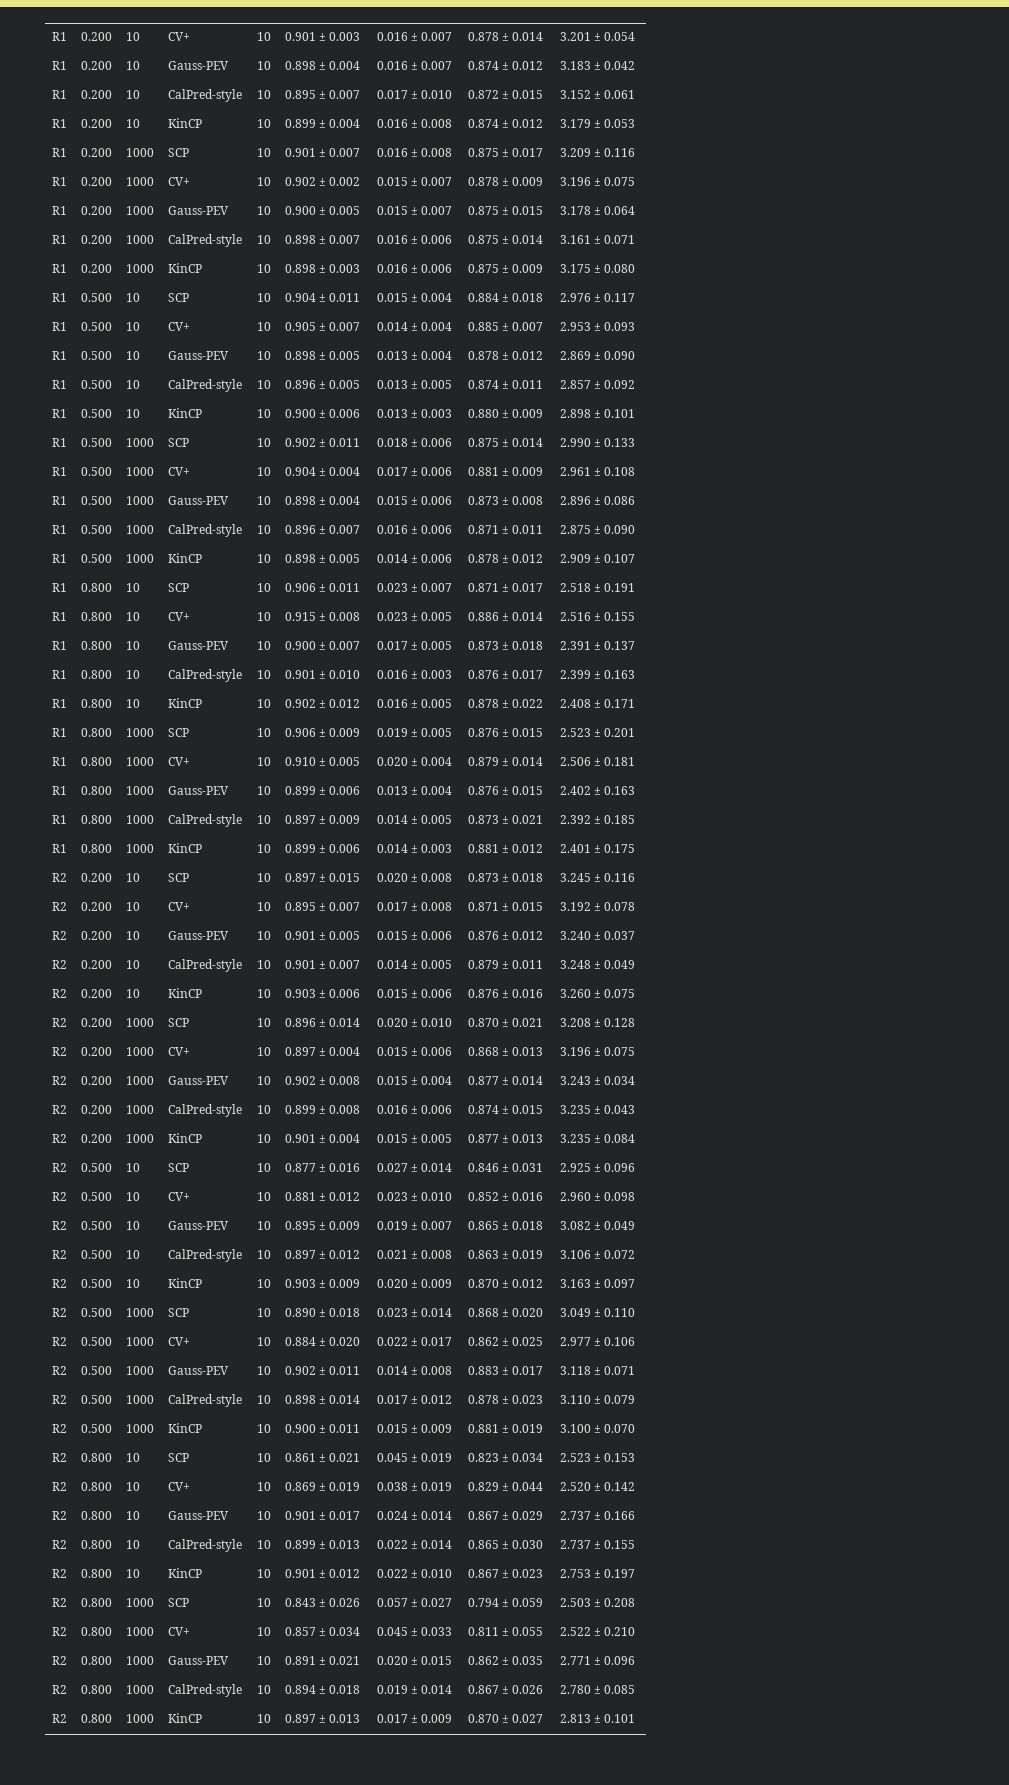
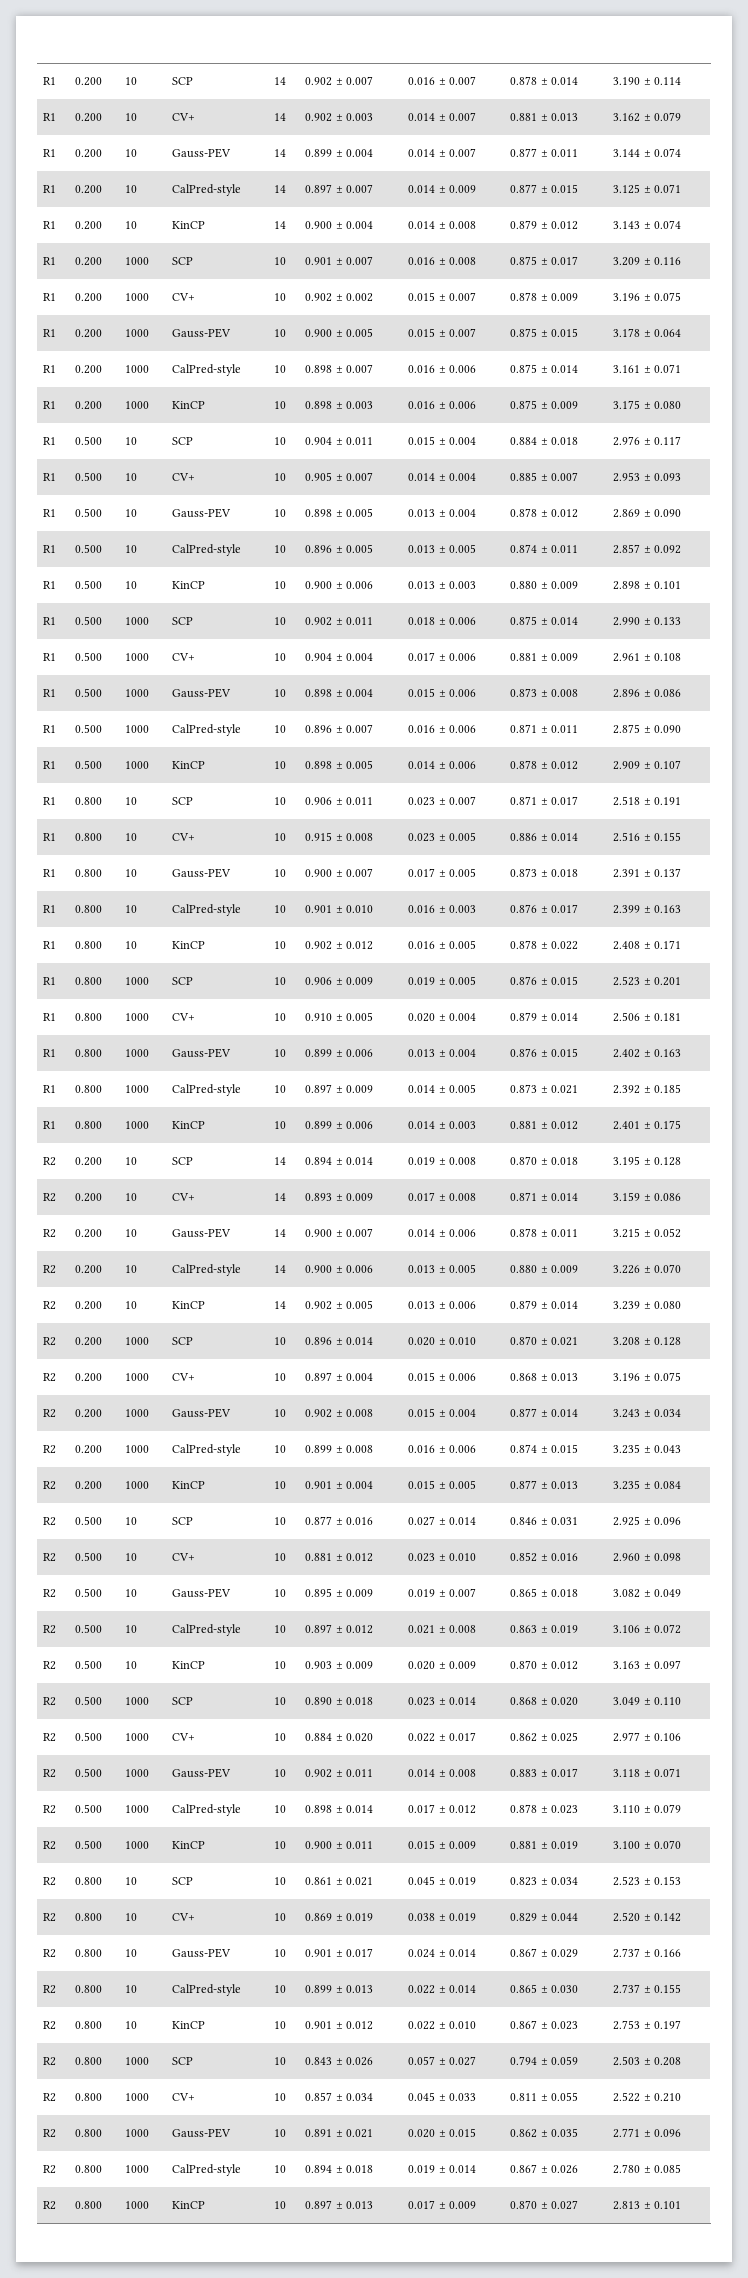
[51,32,67,41] [80,32,112,41] [125,32,140,41] [167,32,190,41] [256,32,271,41] [284,32,361,41] R1 | 0.200 | 10 | CV+ | 10 | 0.901 ± 0.003 -> [43,77,57,85] [75,77,103,86] [125,77,138,85] [172,77,194,85] [274,77,287,85] [305,76,374,86] R1 | 0.200 | 10 | SCP | 14 | 0.902 ± 0.007
[559,32,636,41] 3.201 ± 0.054 -> [613,77,682,85] [43,113,57,121] [75,113,103,122] [125,113,138,121] [172,113,196,121] [274,113,287,121] [305,113,374,122] [408,112,477,121] [510,113,579,121] [613,112,682,122] 3.190 ± 0.114 // R1 | 0.200 | 10 | CV+ | 14 | 0.902 ± 0.003 | 0.014 ± 0.007 | 0.881 ± 0.013 | 3.162 ± 0.079
[256,61,271,70] [284,61,361,70] [376,61,453,70] [467,61,544,70] [559,61,636,70] 10 | 0.898 ± 0.004 | 0.016 ± 0.007 | 0.874 ± 0.012 | 3.183 ± 0.042 -> [274,149,287,157] [305,149,374,157] [408,148,477,157] [510,148,579,157] [613,148,682,157] 14 | 0.899 ± 0.004 | 0.014 ± 0.007 | 0.877 ± 0.011 | 3.144 ± 0.074
[256,90,271,99] [284,90,361,99] [376,90,453,99] [467,90,544,99] [559,90,636,99] 10 | 0.895 ± 0.007 | 0.017 ± 0.010 | 0.872 ± 0.015 | 3.152 ± 0.061 -> [274,185,287,193] [305,184,374,193] [408,185,477,193] [510,184,579,193] [613,184,682,194] 14 | 0.897 ± 0.007 | 0.014 ± 0.009 | 0.877 ± 0.015 | 3.125 ± 0.071
[256,119,271,128] [284,119,361,128] [376,119,453,128] [467,119,544,128] [559,119,636,128] 10 | 0.899 ± 0.004 | 0.016 ± 0.008 | 0.874 ± 0.012 | 3.179 ± 0.053 -> [274,221,287,229] [305,221,374,229] [408,221,477,229] [510,220,579,230] [613,220,682,229] 14 | 0.900 ± 0.004 | 0.014 ± 0.008 | 0.879 ± 0.012 | 3.143 ± 0.074
[256,873,271,882] [284,873,361,882] [376,873,453,882] [467,873,544,882] [559,873,636,882] 10 | 0.897 ± 0.015 | 0.020 ± 0.008 | 0.873 ± 0.018 | 3.245 ± 0.116 -> [274,1157,287,1165] [305,1157,374,1165] [408,1157,477,1165] [510,1156,579,1165] [613,1156,682,1166] 14 | 0.894 ± 0.014 | 0.019 ± 0.008 | 0.870 ± 0.018 | 3.195 ± 0.128
[256,902,271,911] [284,902,361,911] 10 | 0.895 ± 0.007 -> [274,1193,287,1201] [305,1193,374,1201] 14 | 0.893 ± 0.009
[512,902,544,911] [559,902,636,911] 0.015 | 3.192 ± 0.078 -> [551,1193,579,1201] [613,1192,682,1201] 0.014 | 3.159 ± 0.086
[256,931,271,940] [284,931,361,940] [376,931,453,940] [467,931,544,940] [559,931,636,940] [51,960,67,969] [80,960,112,969] [125,960,140,969] [167,959,242,972] [256,960,271,969] [284,960,361,969] [376,960,453,969] [467,960,544,969] [559,960,636,969] [51,989,67,998] [80,989,112,998] [125,989,140,998] [167,988,202,998] [256,989,271,998] [284,989,361,998] [376,989,453,998] [467,989,544,998] [559,989,636,998] 10 | 0.901 ± 0.005 | 0.015 ± 0.006 | 0.876 ± 0.012 | 3.240 ± 0.037 // R2 | 0.200 | 10 | CalPred-style | 10 | 0.901 ± 0.007 | 0.014 ± 0.005 | 0.879 ± 0.011 | 3.248 ± 0.049 // R2 | 0.200 | 10 | KinCP | 10 | 0.903 ± 0.006 | 0.015 ± 0.006 | 0.876 ± 0.016 | 3.260 ± 0.075 -> [274,1229,287,1237] [305,1228,374,1237] [408,1229,477,1237] [510,1228,579,1237] [613,1228,682,1238] [43,1265,57,1274] [75,1265,103,1274] [125,1265,138,1273] [172,1264,242,1276] [274,1265,287,1273] [305,1265,374,1273] [408,1264,477,1273] [510,1265,579,1273] [613,1264,682,1274] [43,1301,57,1310] [75,1301,103,1310] [125,1301,138,1309] [172,1301,206,1309] [274,1301,287,1309] [305,1300,374,1310] [408,1301,477,1309] [510,1300,579,1309] [613,1301,682,1310] 14 | 0.900 ± 0.007 | 0.014 ± 0.006 | 0.878 ± 0.011 | 3.215 ± 0.052 // R2 | 0.200 | 10 | CalPred-style | 14 | 0.900 ± 0.006 | 0.013 ± 0.005 | 0.880 ± 0.009 | 3.226 ± 0.070 // R2 | 0.200 | 10 | KinCP | 14 | 0.902 ± 0.005 | 0.013 ± 0.006 | 0.879 ± 0.014 | 3.239 ± 0.080

